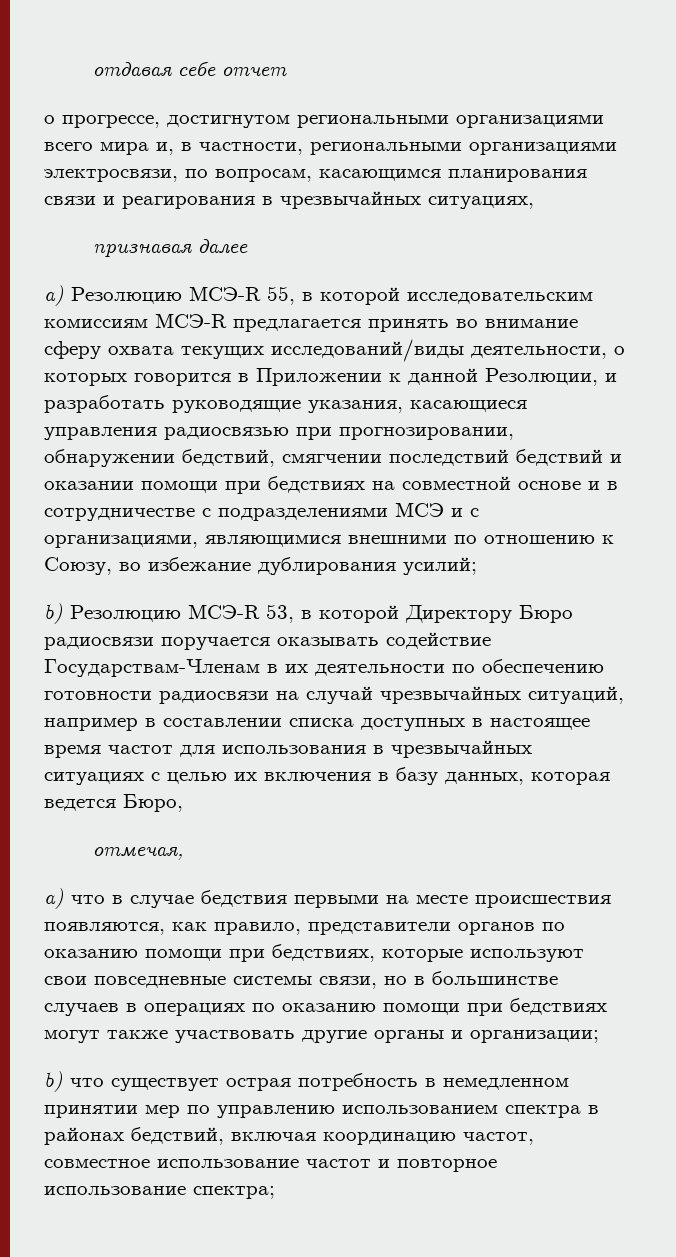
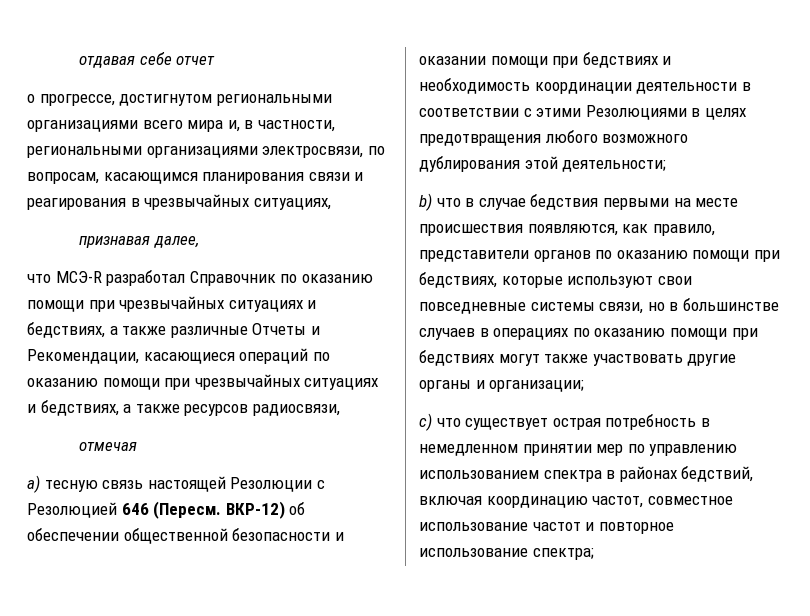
[197,239,248,254] [44,285,593,306] [44,313,578,332] [44,339,625,362] [44,368,617,386] [44,395,527,413] [44,427,514,440] [44,449,603,467] далее // a) Резолюцию МСЭ-R 55, в которой исследовательским комиссиям МСЭ-R предлагается принять во внимание сферу охвата текущих исследований/виды деятельности, о которых говорится в Приложении к данной Резолюции, и разработать руководящие указания, касающиеся управления радиосвязью при прогнозировании, обнаружении бедствий, смягчении последствий бедствий -> [153,236,199,248] [27,270,373,286] [27,296,317,312] [27,322,320,338] [27,348,330,364] [27,374,379,390] [27,400,340,416] [79,442,138,451] [27,475,325,493] [27,501,306,519] [27,528,331,544] далее, // что МСЭ-R разработал Справочник по оказанию помощи при чрезвычайных ситуациях и бедствиях, а также различные Отчеты и Рекомендации, касающиеся операций по оказанию помощи при чрезвычайных ситуациях и бедствиях, а также ресурсов радиосвязи, // отмечая // a) тесную связь настоящей Резолюции с Резолюцией 646 (Пересм. ВКР-12) об обеспечении общественной безопасности
[372,476,618,490] [44,502,479,521] [44,535,614,548] [44,557,477,575] [44,603,573,624] [44,632,491,650] [44,659,604,677] [44,686,624,704] [44,718,590,731] [44,740,532,758] [44,767,610,785] [44,794,183,812] [92,846,183,860] [44,888,64,909] на совместной основе и в сотрудничестве с подразделениями МСЭ и с организациями, являющимися внешними по отношению к Союзу, во избежание дублирования усилий; // b) Резолюцию МСЭ-R 53, в которой Директору Бюро радиосвязи поручается оказывать содействие Государствам-Членам в их деятельности по обеспечению готовности радиосвязи на случай чрезвычайных ситуаций, например в составлении списка доступных в настоящее время частот для использования в чрезвычайных ситуациях с целью их включения в базу данных, которая ведется Бюро, // отмечая, // a) -> [662,56,672,65] [419,78,751,94] [419,105,746,120] [419,130,689,146] [419,156,667,172] [419,193,432,211] и необходимость координации деятельности в соответствии с этими Резолюциями в целях предотвращения любого возможного дублирования этой деятельности; // b)
[44,1071,63,1092] b) -> [419,413,432,431] c)

